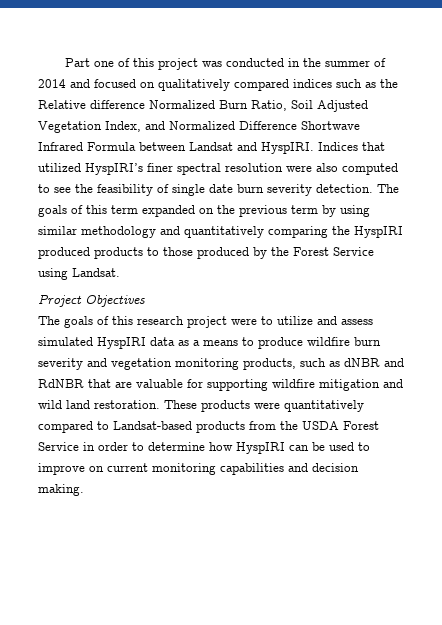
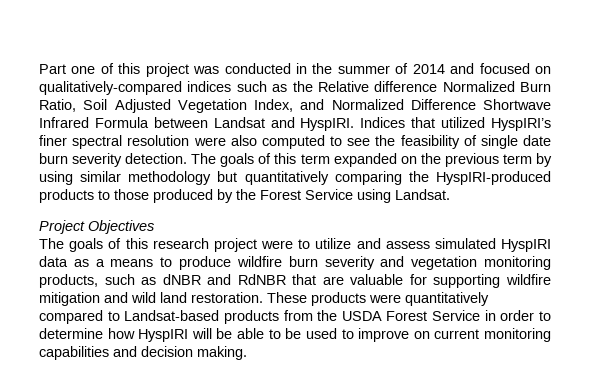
[158,79,289,91] qualitatively compared -> [39,81,182,95] qualitatively-compared
[160,226,180,235] and -> [217,171,238,182] but
[354,226,403,238] [38,247,90,259] HyspIRI produced -> [436,171,551,185] HyspIRI-produced
[289,445,309,451] can -> [191,328,281,339] will be able to

